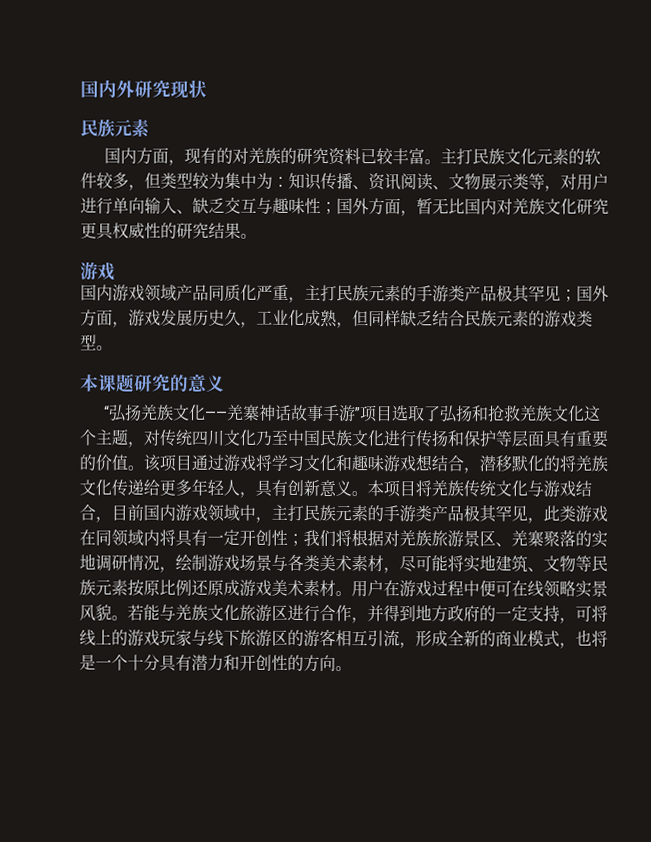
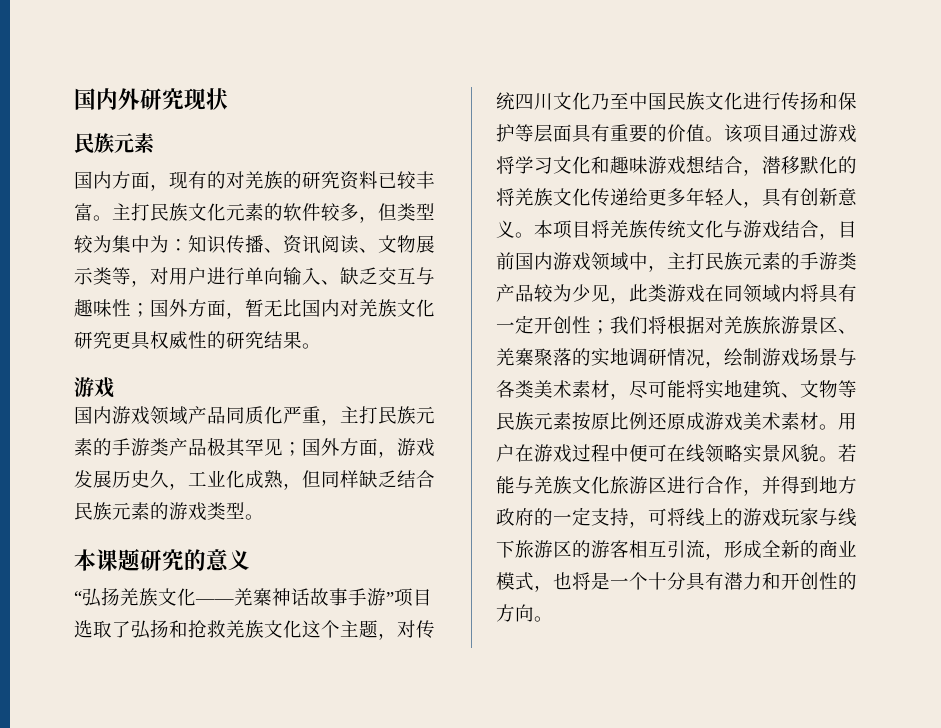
[463,505,512,523] 极其罕 -> [534,284,591,302] 较为少

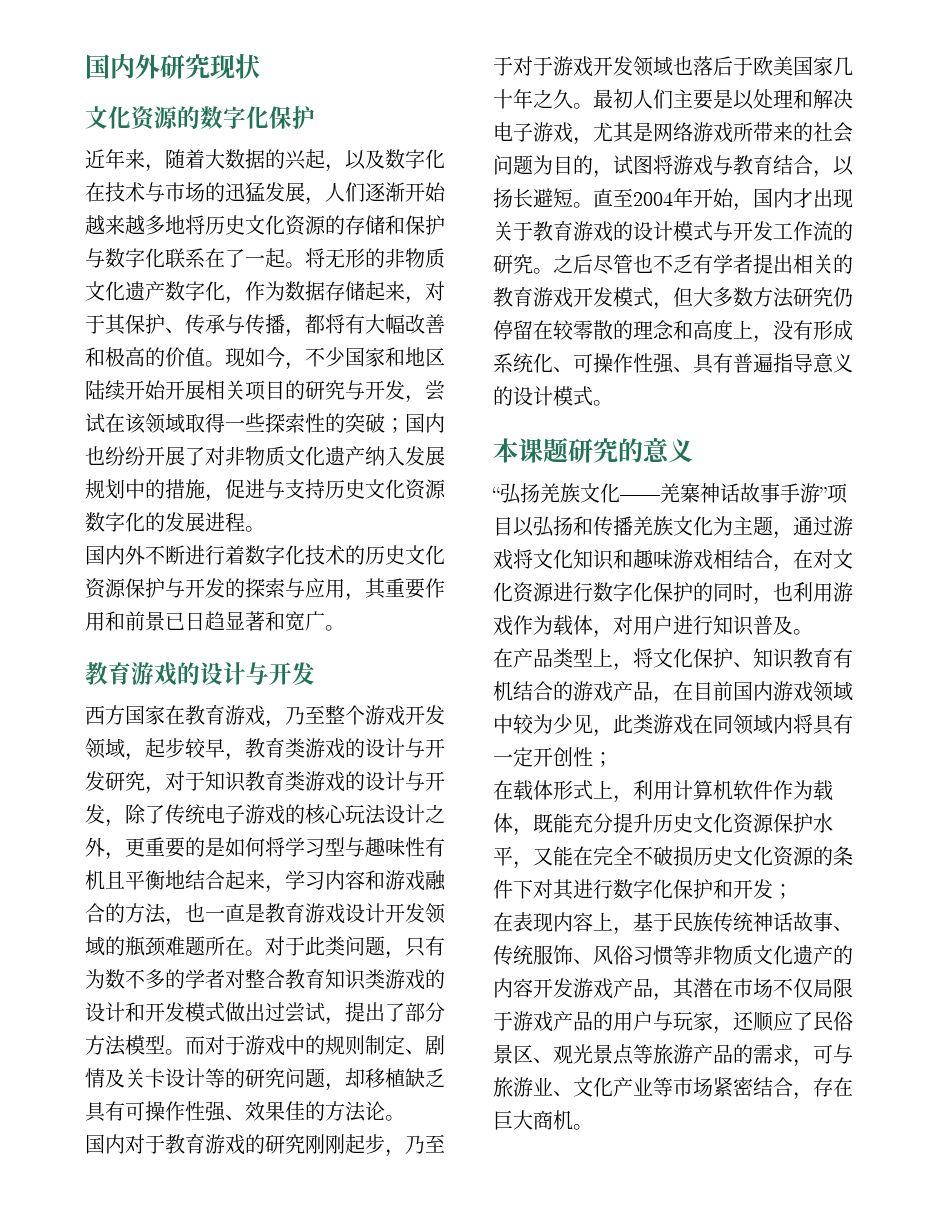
[74,133,155,154] [74,171,435,191] [74,203,435,223] [74,235,435,254] [74,267,435,287] [74,299,435,319] [74,331,321,350] [74,377,114,398] [74,406,435,426] [74,437,435,458] [74,470,435,490] [74,502,245,521] 民族元素 // 国内方面，现有的对羌族的研究资料已较丰富。主打民族文化元素的软件较多，但类型较为集中为：知识传播、资讯阅读、文物展示类等，对用户进行单向输入、缺乏交互与趣味性；国外方面，暂无比国内对羌族文化研究更具权威性的研究结果。 // 游戏 // 国内游戏领域产品同质化严重，主打民族元素的手游类产品极其罕见；国外方面，游戏发展历史久，工业化成熟，但同样缺乏结合民族元素的游戏类型 -> [85,106,315,131] [85,149,445,172] [85,182,446,205] [85,215,445,236] [85,248,445,268] [85,281,445,304] [85,314,445,337] [85,347,445,370] [85,380,445,403] [85,413,445,434] [85,446,445,466] [85,479,446,502] [85,512,265,532] [85,545,445,565] [85,578,445,601] [85,611,345,631] [85,662,315,686] [85,705,445,728] [85,738,445,761] [85,771,445,794] [85,804,445,827] [85,837,445,860] [85,870,446,893] [85,903,446,926] [85,936,445,959] [85,969,445,990] [85,1002,445,1025] [85,1035,445,1056] [85,1068,445,1091] [85,1101,405,1122] [85,1134,445,1157] [493,56,853,77] [493,89,853,110] [493,122,853,145] [493,155,854,178] [493,188,853,211] [493,221,853,242] [493,254,853,275] [493,287,853,310] [493,319,853,343] [493,353,853,374] [493,386,593,406] 文化资源的数字化保护 // 近年来，随着大数据的兴起，以及数字化在技术与市场的迅猛发展，人们逐渐开始越来越多地将历史文化资源的存储和保护与数字化联系在了一起。将无形的非物质文化遗产数字化，作为数据存储起来，对于其保护、传承与传播，都将有大幅改善和极高的价值。现如今，不少国家和地区陆续开始开展相关项目的研究与开发，尝试在该领域取得一些探索性的突破；国内也纷纷开展了对非物质文化遗产纳入发展规划中的措施，促进与支持历史文化资源数字化的发展进程。 // 国内外不断进行着数字化技术的历史文化资源保护与开发的探索与应用，其重要作用和前景已日趋显著和宽广。 // 教育游戏的设计与开发 // 西方国家在教育游戏，乃至整个游戏开发领域，起步较早，教育类游戏的设计与开发研究，对于知识教育类游戏的设计与开发，除了传统电子游戏的核心玩法设计之外，更重要的是如何将学习型与趣味性有机且平衡地结合起来，学习内容和游戏融合的方法，也一直是教育游戏设计开发领域的瓶颈难题所在。对于此类问题，只有为数不多的学者对整合教育知识类游戏的设计和开发模式做出过尝试，提出了部分方法模型。而对于游戏中的规则制定、剧情及关卡设计等的研究问题，却移植缺乏具有可操作性强、效果佳的方法论。 // 国内对于教育游戏的研究刚刚起步，乃至于对于游戏开发领域也落后于欧美国家几十年之久。最初人们主要是以处理和解决电子游戏，尤其是网络游戏所带来的社会问题为目的，试图将游戏与教育结合，以扬长避短。直至2004年开始，国内才出现关于教育游戏的设计模式与开发工作流的研究。之后尽管也不乏有学者提出相关的教育游戏开发模式，但大多数方法研究仍停留在较零散的理念和高度上，没有形成系统化、可操作性强、具有普遍指导意义的设计模式
[74,619,435,640] [496,91,857,111] [496,124,781,143] 选取了弘扬和抢救羌族文化这个主题，对传统四川文化乃至中国民族文化进行传扬和保护等层面具有重要的价值。该项目 -> [513,516,793,539] 以弘扬和传播羌族文化为主题，
[515,156,591,174] 学习文化 -> [533,549,614,570] 文化知识
[686,155,857,176] [496,187,857,208] [496,220,838,240] 想结合，潜移默化的将羌族文化传递给更多年轻人，具有创新意义。本项目将羌族传统文化与游戏结合， -> [713,549,853,572] [493,582,853,605] [493,615,813,638] [493,648,853,671] [493,681,693,704] 相结合，在对文化资源进行数字化保护的同时，也利用游戏作为载体，对用户进行知识普及。 // 在产品类型上，将文化保护、知识教育有机结合的游戏产品，在
[648,252,857,272] [496,284,534,302] ，主打民族元素的手游类产品 -> (513, 724) none
[610,316,857,334] [496,348,857,368] [496,380,857,400] [496,412,857,431] [496,444,857,463] [496,476,857,496] [496,507,857,528] [496,540,857,560] [496,572,857,592] [496,604,534,622] 我们将根据对羌族旅游景区、羌寨聚落的实地调研情况，绘制游戏场景与各类美术素材，尽可能将实地建筑、文物等民族元素按原比例还原成游戏美术素材。用户在游戏过程中便可在线领略实景风貌。若能与羌族文化旅游区进行合作，并得到地方政府的一定支持，可将线上的游戏玩家与线下旅游区的游客相互引流，形成全新的商业模式，也将是一个十分具有潜力和开创性的方向 -> [493,780,833,803] [493,813,833,836] [493,846,853,869] [493,879,793,900] [493,912,853,935] [493,945,853,966] [493,978,853,1001] [493,1011,853,1034] [493,1044,853,1067] [493,1077,853,1100] [493,1110,573,1130] // 在载体形式上，利用计算机软件作为载体，既能充分提升历史文化资源保护水平，又能在完全不破损历史文化资源的条件下对其进行数字化保护和开发； // 在表现内容上，基于民族传统神话故事、传统服饰、风俗习惯等非物质文化遗产的内容开发游戏产品，其潜在市场不仅局限于游戏产品的用户与玩家，还顺应了民俗景区、观光景点等旅游产品的需求，可与旅游业、文化产业等市场紧密结合，存在巨大商机

